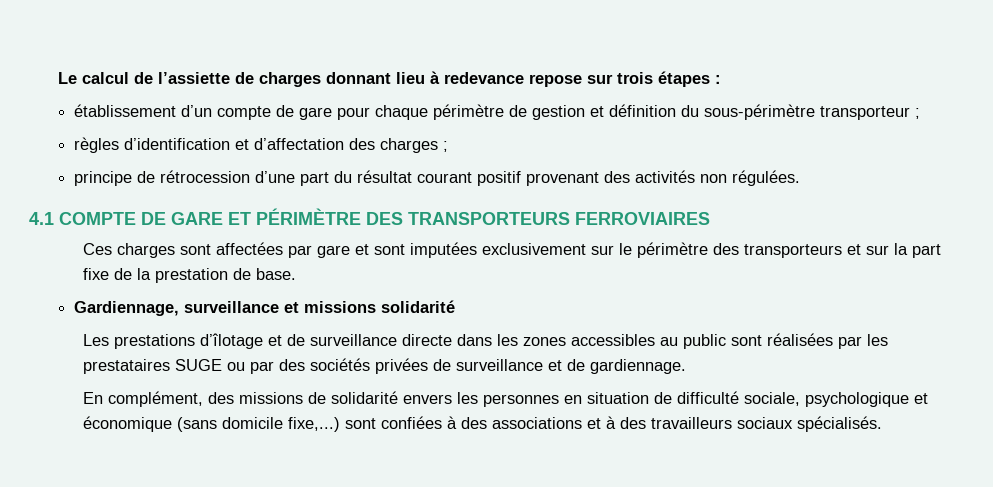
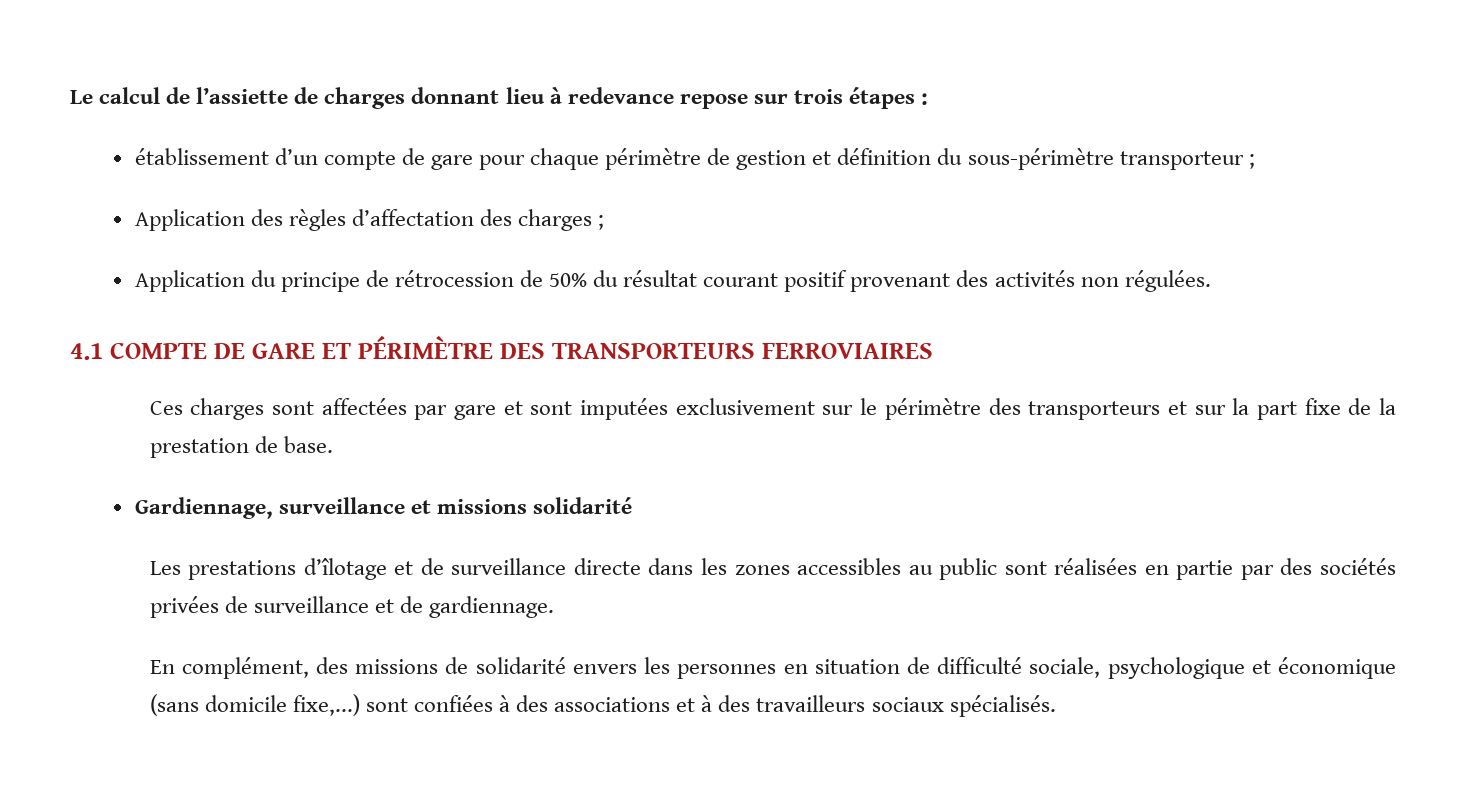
[74,137,250,153] règles d’identification et -> [134,209,346,231] Application des règles
(449, 146) none -> [134,270,276,292] Application du
[255,171,330,186] d’une part -> [519,270,588,287] de 50%
[837,334,888,349] [82,359,245,374] par les prestataires SUGE ou -> [1144,560,1234,580] en partie

